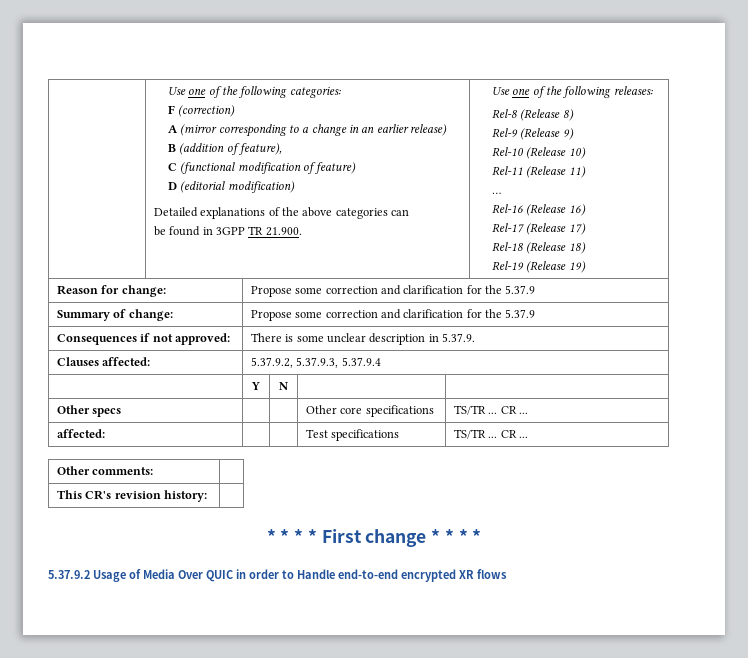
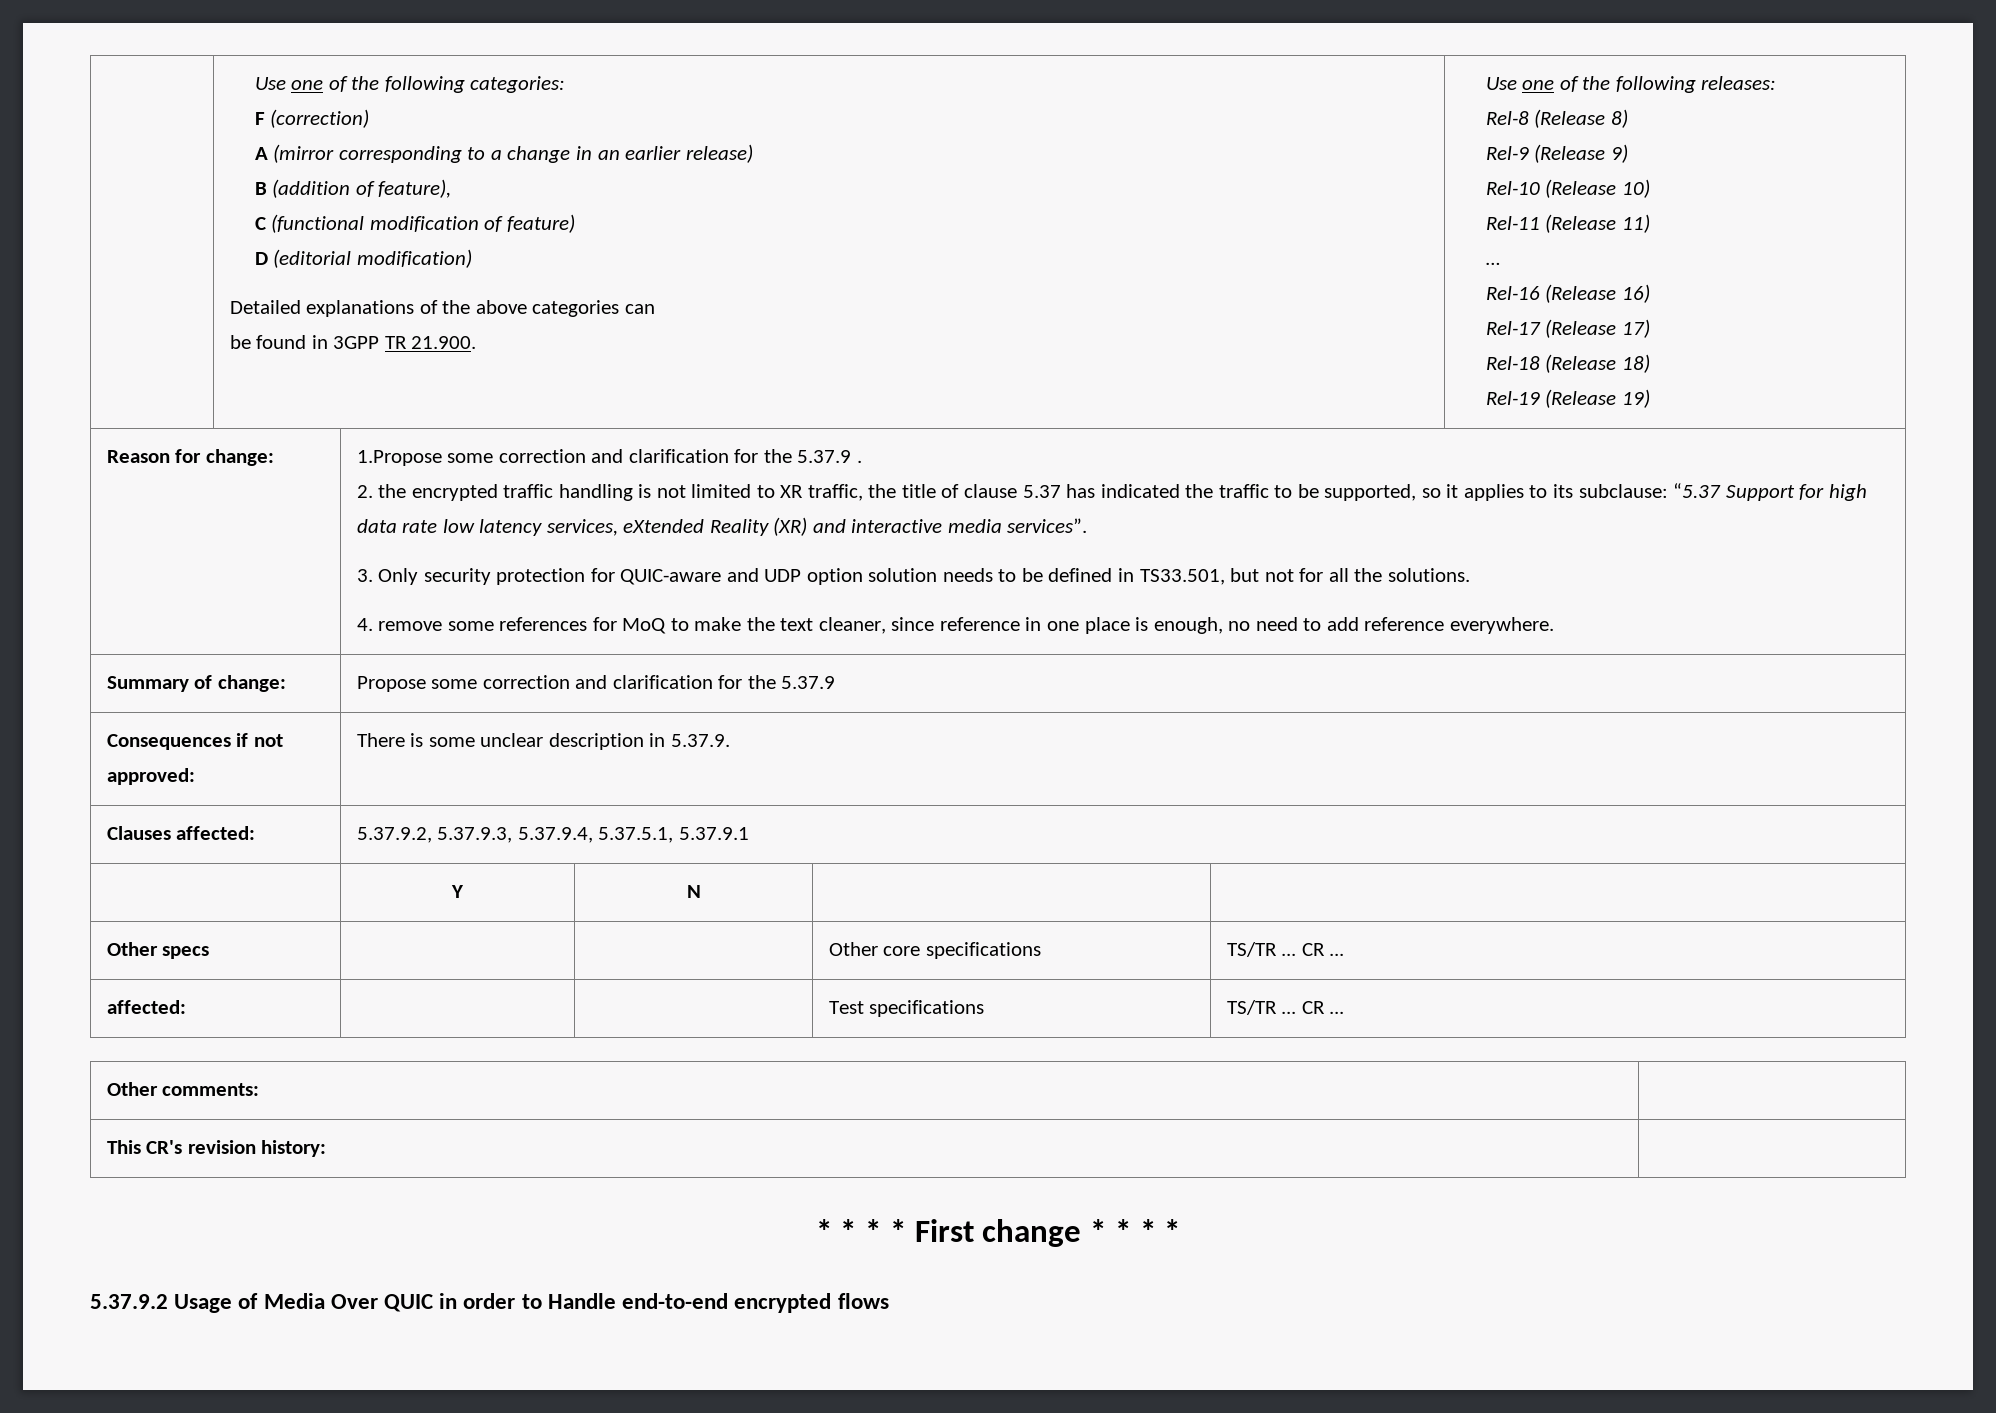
[250,285,536,297] Propose some correction and clarification for the 5.37.9 -> [356,449,862,466] [356,483,1867,501] [356,517,1088,536] [356,568,1470,585] [356,617,1554,634] 1.Propose some correction and clarification for the 5.37.9 . // 2. the encrypted traffic handling is not limited to XR traffic, the title of clause 5.37 has indicated the traffic to be supported, so it applies to its subclause: “5.37 Support for high data rate low latency services, eXtended Reality (XR) and interactive media services”. // 3. Only security protection for QUIC-aware and UDP option solution needs to be defined in TS33.501, but not for all the solutions. // 4. remove some references for MoQ to make the text cleaner, since reference in one place is enough, no need to add reference everywhere.
[341,357,381,366] 5.37.9.4 -> [517,827,749,843] 5.37.9.4, 5.37.5.1, 5.37.9.1
[459,570,474,579] XR -> (832, 1303) none

